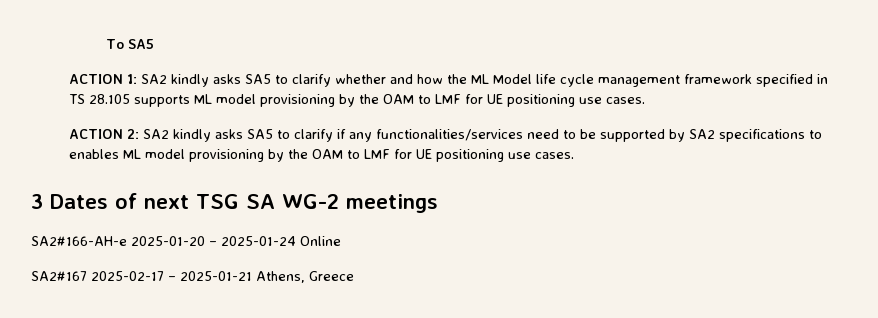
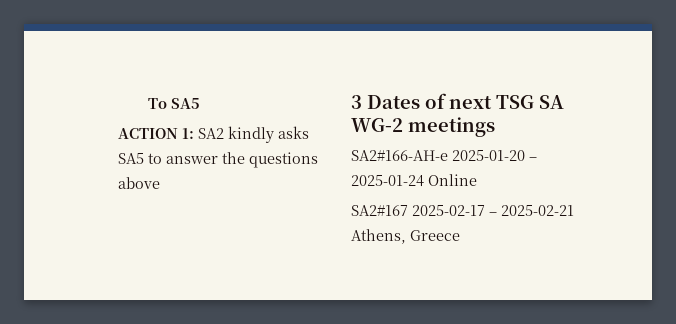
[291,74,828,87] [68,94,645,107] [68,129,822,142] [68,149,574,162] clarify whether and how the ML Model life cycle management framework specified in TS 28.105 supports ML model provisioning by the OAM to LMF for UE positioning use cases. // ACTION 2: SA2 kindly asks SA5 to clarify if any functionalities/services need to be supported by SA2 specifications to enables ML model provisioning by the OAM to LMF for UE positioning use cases. -> [165,152,318,168] [117,177,160,189] answer the questions above
[180,271,252,281] 2025-01-21 -> [501,205,574,216] 2025-02-21

